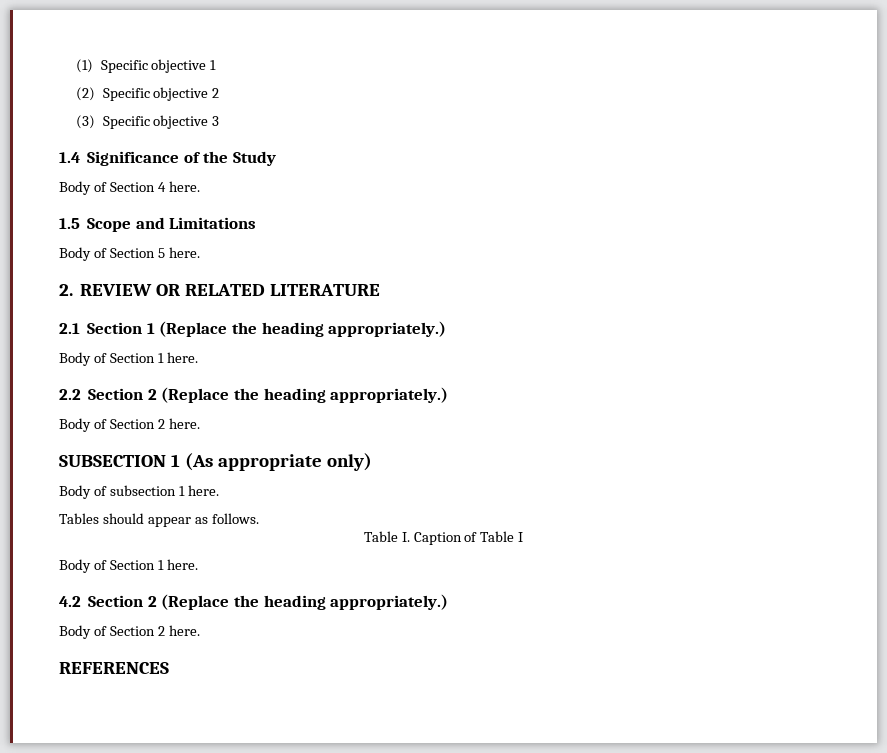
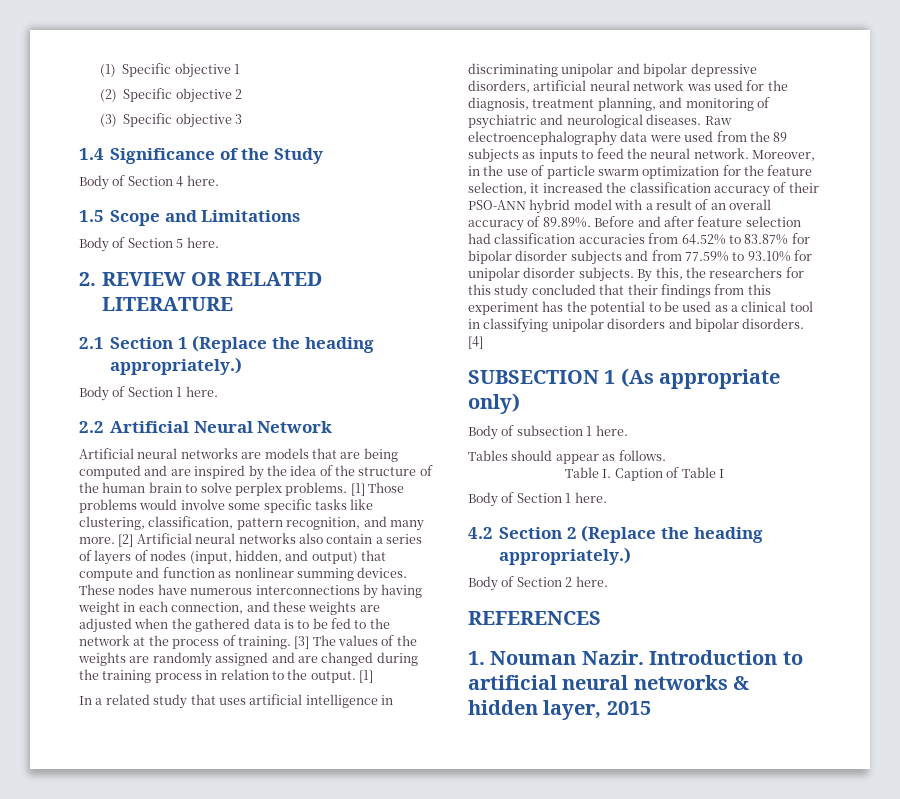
[88,387,449,403] [59,418,200,432] Section 2 (Replace the heading appropriately.) // Body of Section 2 here. -> [110,421,333,433] [79,448,398,462] [79,465,433,480] [79,482,404,496] [79,499,374,513] [79,516,424,531] [79,533,422,547] [79,550,386,565] [79,567,408,581] [79,584,423,599] [78,601,380,615] [79,618,390,633] [79,635,417,649] [78,652,418,667] [79,669,373,683] [79,694,393,709] [468,63,757,77] [468,80,788,93] [468,97,770,111] [468,114,732,129] [468,131,788,146] [468,148,815,163] [468,165,813,179] [468,182,819,197] [468,199,771,214] [468,216,801,231] [468,233,810,245] [468,250,812,265] [468,267,804,282] [468,284,771,299] [468,301,813,315] [468,318,805,333] [468,336,483,349] Artificial Neural Network // Artificial neural networks are models that are being computed and are inspired by the idea of the structure of the human brain to solve perplex problems. [1] Those problems would involve some specific tasks like clustering, classification, pattern recognition, and many more. [2] Artificial neural networks also contain a series of layers of nodes (input, hidden, and output) that compute and function as nonlinear summing devices. These nodes have numerous interconnections by having weight in each connection, and these weights are adjusted when the gathered data is to be fed to the network at the process of training. [3] The values of the weights are randomly assigned and are changed during the training process in relation to the output. [1] // In a related study that uses artificial intelligence in discriminating unipolar and bipolar depressive disorders, artificial neural network was used for the diagnosis, treatment planning, and monitoring of psychiatric and neurological diseases. Raw electroencephalography data were used from the 89 subjects as inputs to feed the neural network. Moreover, in the use of particle swarm optimization for the feature selection, it increased the classification accuracy of their PSO-ANN hybrid model with a result of an overall accuracy of 89.89%. Before and after feature selection had classification accuracies from 64.52% to 83.87% for bipolar disorder subjects and from 77.59% to 93.10% for unipolar disorder subjects. By this, the researchers for this study concluded that their findings from this experiment has the potential to be used as a clinical tool in classifying unipolar disorders and bipolar disorders. [4]
(169, 668) none -> [468,650,803,665] [468,675,750,690] [468,700,651,720] // 1. Nouman Nazir. Introduction to artificial neural networks & hidden layer, 2015

